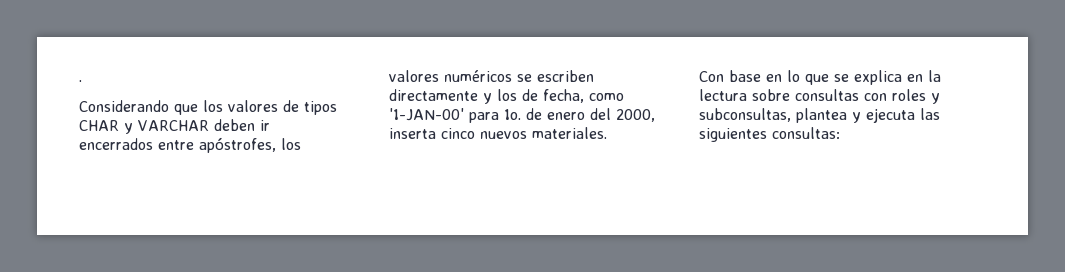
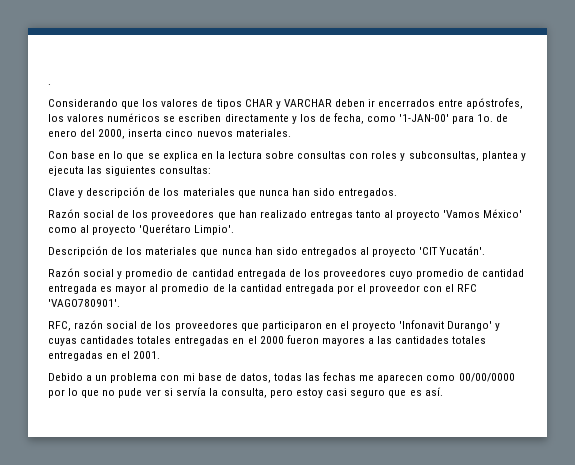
(840, 133) none -> [48,187,398,198] [48,209,523,220] [48,224,235,235] [48,246,486,257] [48,268,525,279] [48,284,478,294] [48,299,120,307] [48,320,501,331] [48,335,487,346] [48,351,161,361] [48,372,515,383] [48,387,443,398] // Clave y descripción de los materiales que nunca han sido entregados. // Razón social de los proveedores que han realizado entregas tanto al proyecto 'Vamos México' como al proyecto 'Querétaro Limpio'. // Descripción de los materiales que nunca han sido entregados al proyecto 'CIT Yucatán'. // Razón social y promedio de cantidad entregada de los proveedores cuyo promedio de cantidad entregada es mayor al promedio de la cantidad entregada por el proveedor con el RFC 'VAGO780901'. // RFC, razón social de los proveedores que participaron en el proyecto 'Infonavit Durango' y cuyas cantidades totales entregadas en el 2000 fueron mayores a las cantidades totales entregadas en el 2001. // Debido a un problema con mi base de datos, todas las fechas me aparecen como 00/00/0000 por lo que no pude ver si servía la consulta, pero estoy casi seguro que es así.

